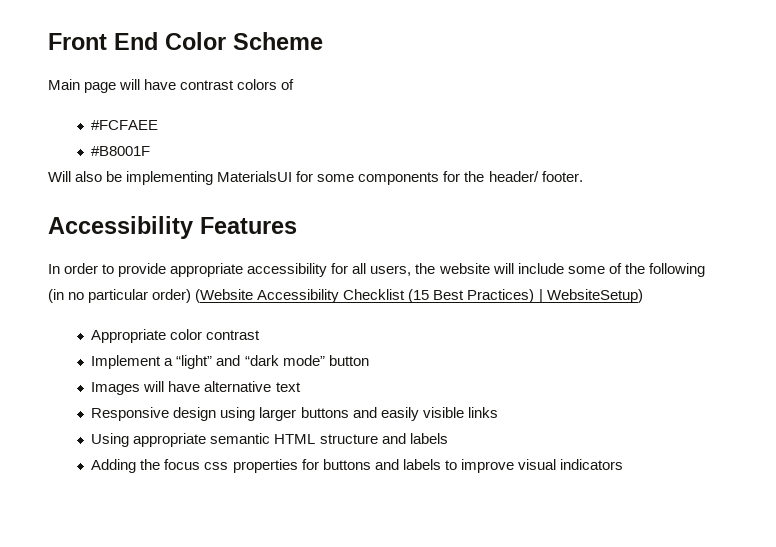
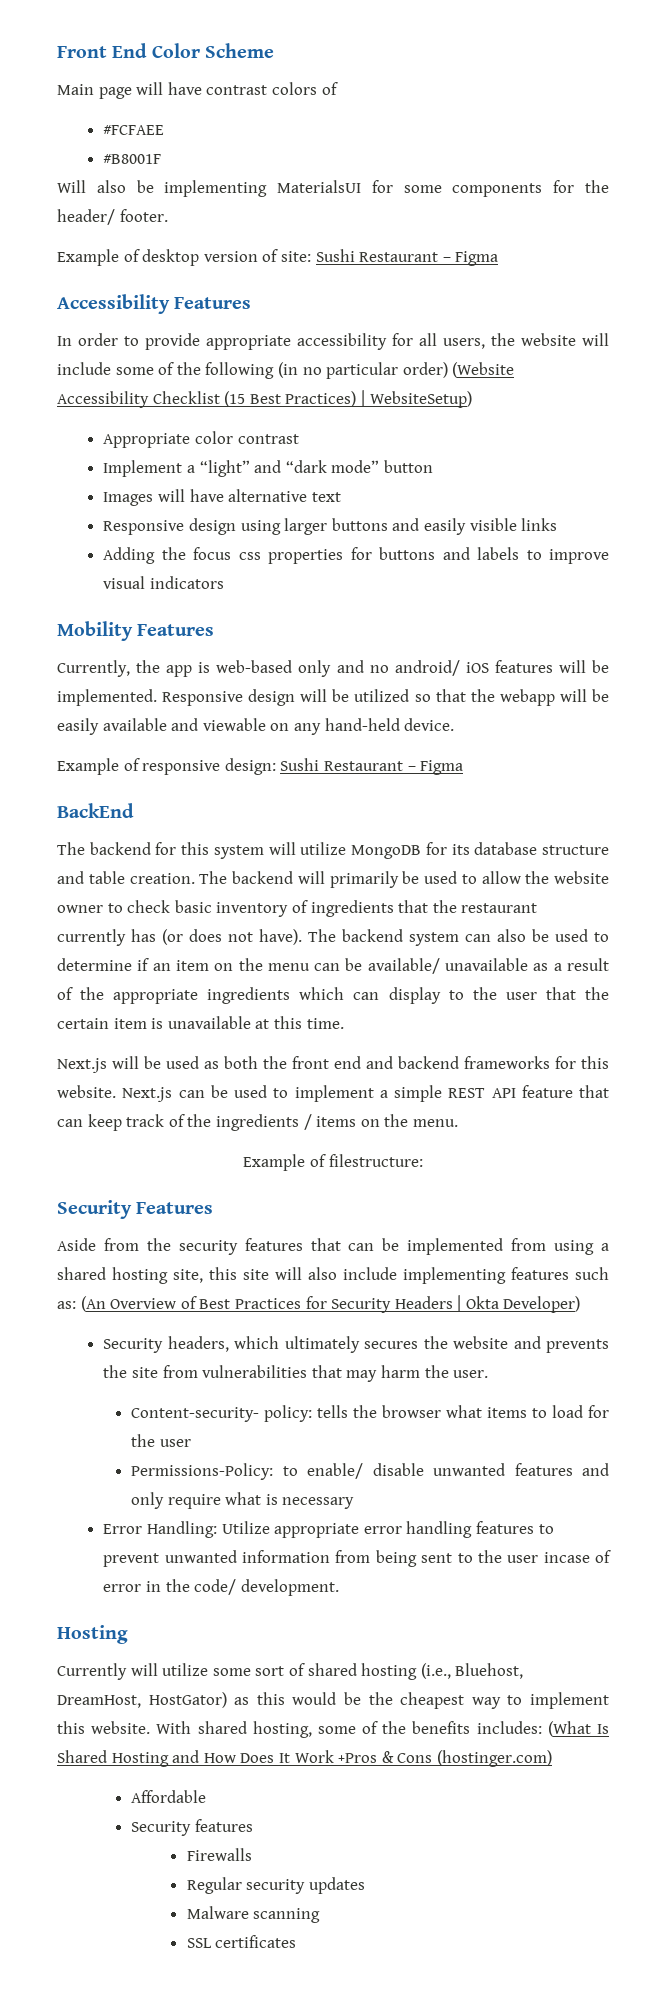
(583, 176) none -> [57,249,499,266] // Example of desktop version of site: Sushi Restaurant – Figma
[91,433,448,447] // Using appropriate semantic HTML structure and labels -> (558, 524) none
(623, 464) none -> [57,621,215,641] [57,660,609,677] [57,689,609,706] [57,718,455,735] [57,758,464,775] [57,803,134,818] [57,842,609,859] [57,871,609,888] [57,900,538,917] [57,929,609,946] [57,958,609,974] [57,987,609,1004] [57,1016,344,1029] [57,1056,609,1073] [57,1085,609,1102] [57,1114,458,1131] [243,1154,423,1171] [57,1200,214,1219] [57,1238,610,1255] [57,1267,609,1284] [57,1295,581,1313] [103,1336,609,1353] [103,1365,489,1382] [131,1405,609,1422] [131,1434,191,1447] [131,1463,609,1480] [131,1492,355,1509] [103,1521,554,1538] [103,1550,611,1567] [103,1579,339,1596] [57,1625,128,1644] [57,1663,524,1680] [57,1692,610,1709] [57,1721,609,1738] [57,1750,552,1767] [131,1790,207,1803] [131,1819,253,1836] [186,1848,252,1861] [186,1877,365,1894] [186,1906,321,1923] [186,1935,297,1948] // Mobility Features // Currently, the app is web-based only and no android/ iOS features will be implemented. Responsive design will be utilized so that the webapp will be easily available and viewable on any hand-held device. // Example of responsive design: Sushi Restaurant – Figma // BackEnd // The backend for this system will utilize MongoDB for its database structure and table creation. The backend will primarily be used to allow the website owner to check basic inventory of ingredients that the restaurant currently has (or does not have). The backend system can also be used to determine if an item on the menu can be available/ unavailable as a result of the appropriate ingredients which can display to the user that the certain item is unavailable at this time. // Next.js will be used as both the front end and backend frameworks for this website. Next.js can be used to implement a simple REST API feature that can keep track of the ingredients / items on the menu. // Example of filestructure: // Security Features // Aside from the security features that can be implemented from using a shared hosting site, this site will also include implementing features such as: (An Overview of Best Practices for Security Headers | Okta Developer) // Security headers, which ultimately secures the website and prevents the site from vulnerabilities that may harm the user. // Content-security- policy: tells the browser what items to load for the user // Permissions-Policy: to enable/ disable unwanted features and only require what is necessary // Error Handling: Utilize appropriate error handling features to prevent unwanted information from being sent to the user incase of error in the code/ development. // Hosting // Currently will utilize some sort of shared hosting (i.e., Bluehost, DreamHost, HostGator) as this would be the cheapest way to implement this website. With shared hosting, some of the benefits includes: (What Is Shared Hosting and How Does It Work +Pros & Cons (hostinger.com) // Affordable // Security features // Firewalls // Regular security updates // Malware scanning // SSL certificates

